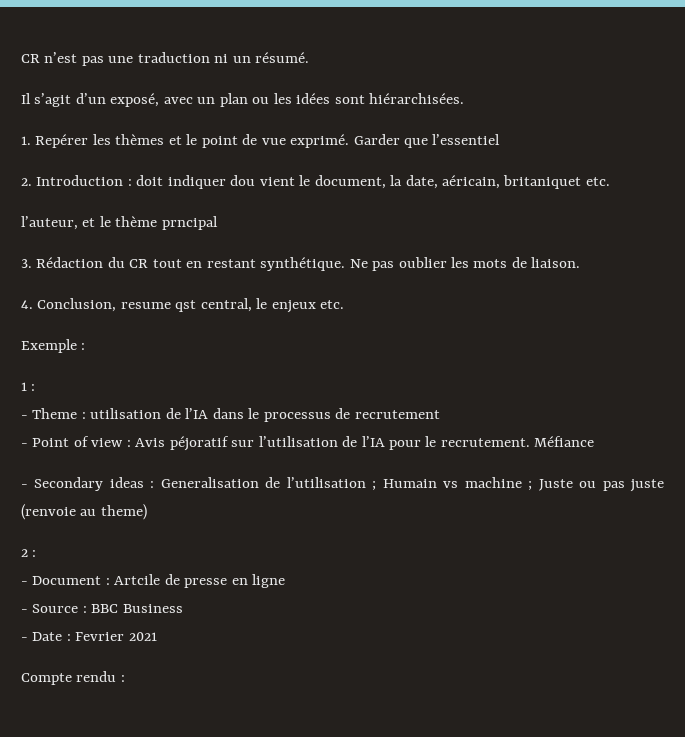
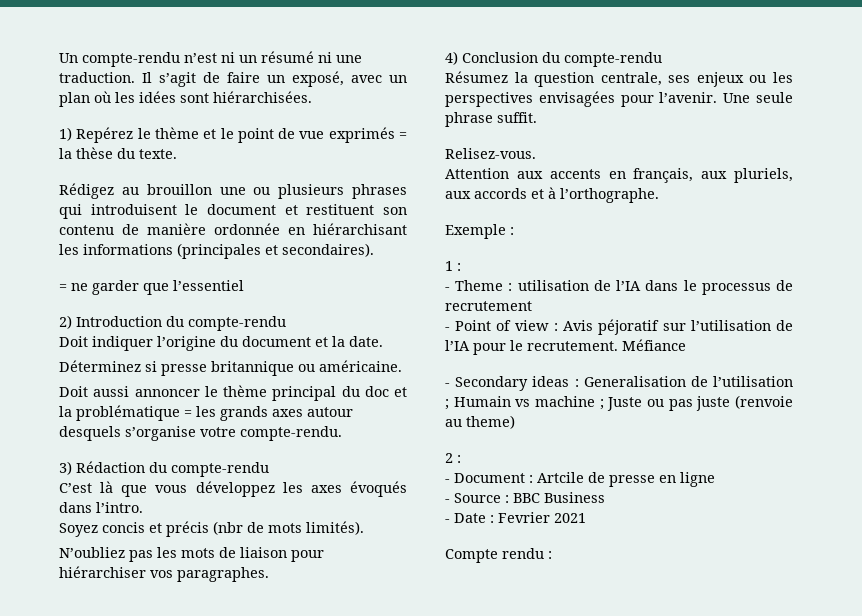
[21,52,310,66] [21,93,106,107] CR n’est pas une traduction ni un résumé. // Il s’agit d’un -> [59,51,362,67] [59,72,285,87] Un compte-rendu n’est ni un résumé ni une traduction. Il s’agit de faire un
[252,97,270,104] ou -> [94,91,111,103] où
[21,134,165,148] 1. Repérer les thèmes -> [59,127,199,143] 1) Repérez le thème
[290,134,501,148] [21,175,610,189] [21,216,218,230] [21,257,581,271] [21,298,345,313] exprimé. Garder que l’essentiel // 2. Introduction : doit indiquer dou vient le document, la date, aéricain, britaniquet etc. // l’auteur, et le thème prncipal // 3. Rédaction du CR tout en restant synthétique. Ne pas oublier les mots de liaison. // 4. Conclusion, resume qst central, le enjeux etc. -> [328,127,408,143] [59,147,177,159] [59,183,408,199] [59,204,407,219] [59,223,407,235] [59,243,374,259] [59,280,244,295] [59,315,286,331] [59,336,383,351] [59,360,402,376] [59,385,407,401] [59,405,353,421] [59,426,342,441] [59,461,269,477] [59,481,407,497] [59,502,143,513] [59,521,364,537] [59,547,324,562] [59,566,269,582] [445,51,662,67] [445,71,793,87] [445,91,793,107] [445,112,537,127] [445,148,536,159] [445,168,793,183] [445,187,659,203] exprimés = la thèse du texte. // Rédigez au brouillon une ou plusieurs phrases qui introduisent le document et restituent son contenu de manière ordonnée en hiérarchisant les informations (principales et secondaires). // = ne garder que l’essentiel // 2) Introduction du compte-rendu // Doit indiquer l’origine du document et la date. // Déterminez si presse britannique ou américaine. // Doit aussi annoncer le thème principal du doc et la problématique = les grands axes autour desquels s’organise votre compte-rendu. // 3) Rédaction du compte-rendu // C’est là que vous développez les axes évoqués dans l’intro. // Soyez concis et précis (nbr de mots limités). // N’oubliez pas les mots de liaison pour hiérarchiser vos paragraphes. // 4) Conclusion du compte-rendu // Résumez la question centrale, ses enjeux ou les perspectives envisagées pour l’avenir. Une seule phrase suffit. // Relisez-vous. // Attention aux accents en français, aux pluriels, aux accords et à l’orthographe.

